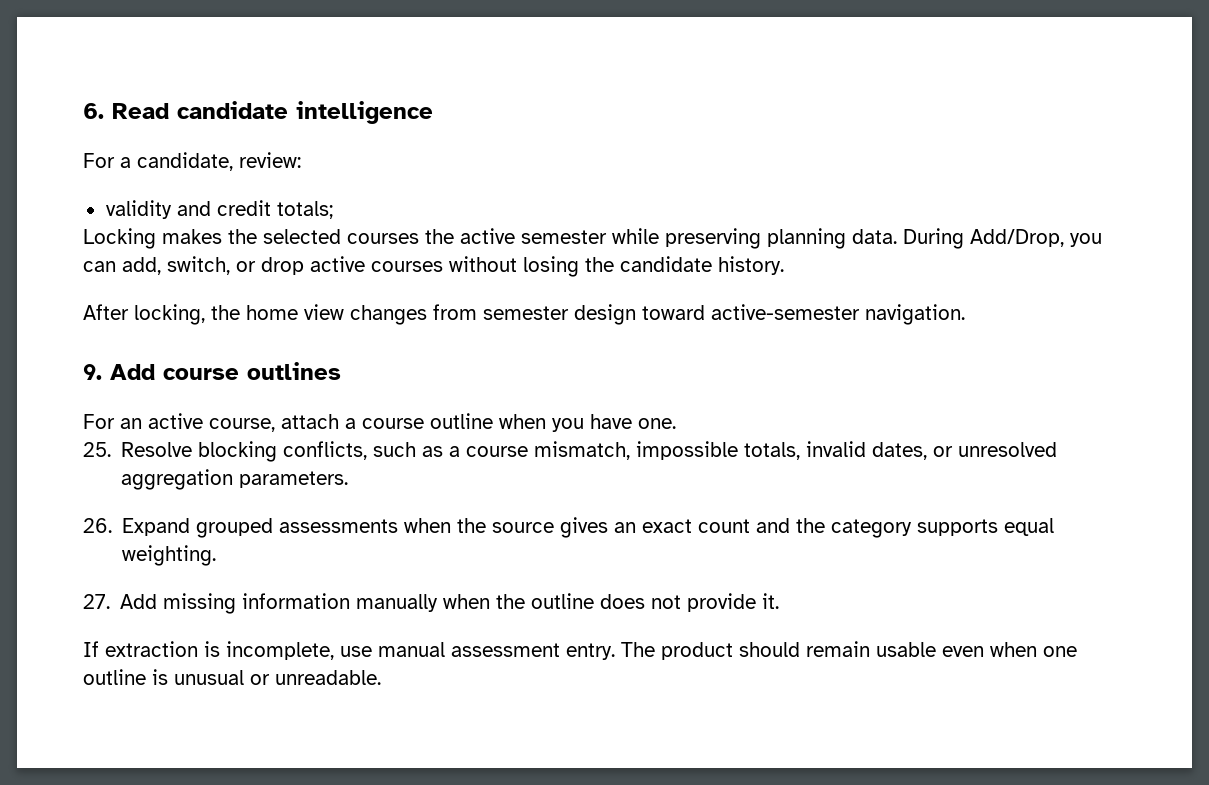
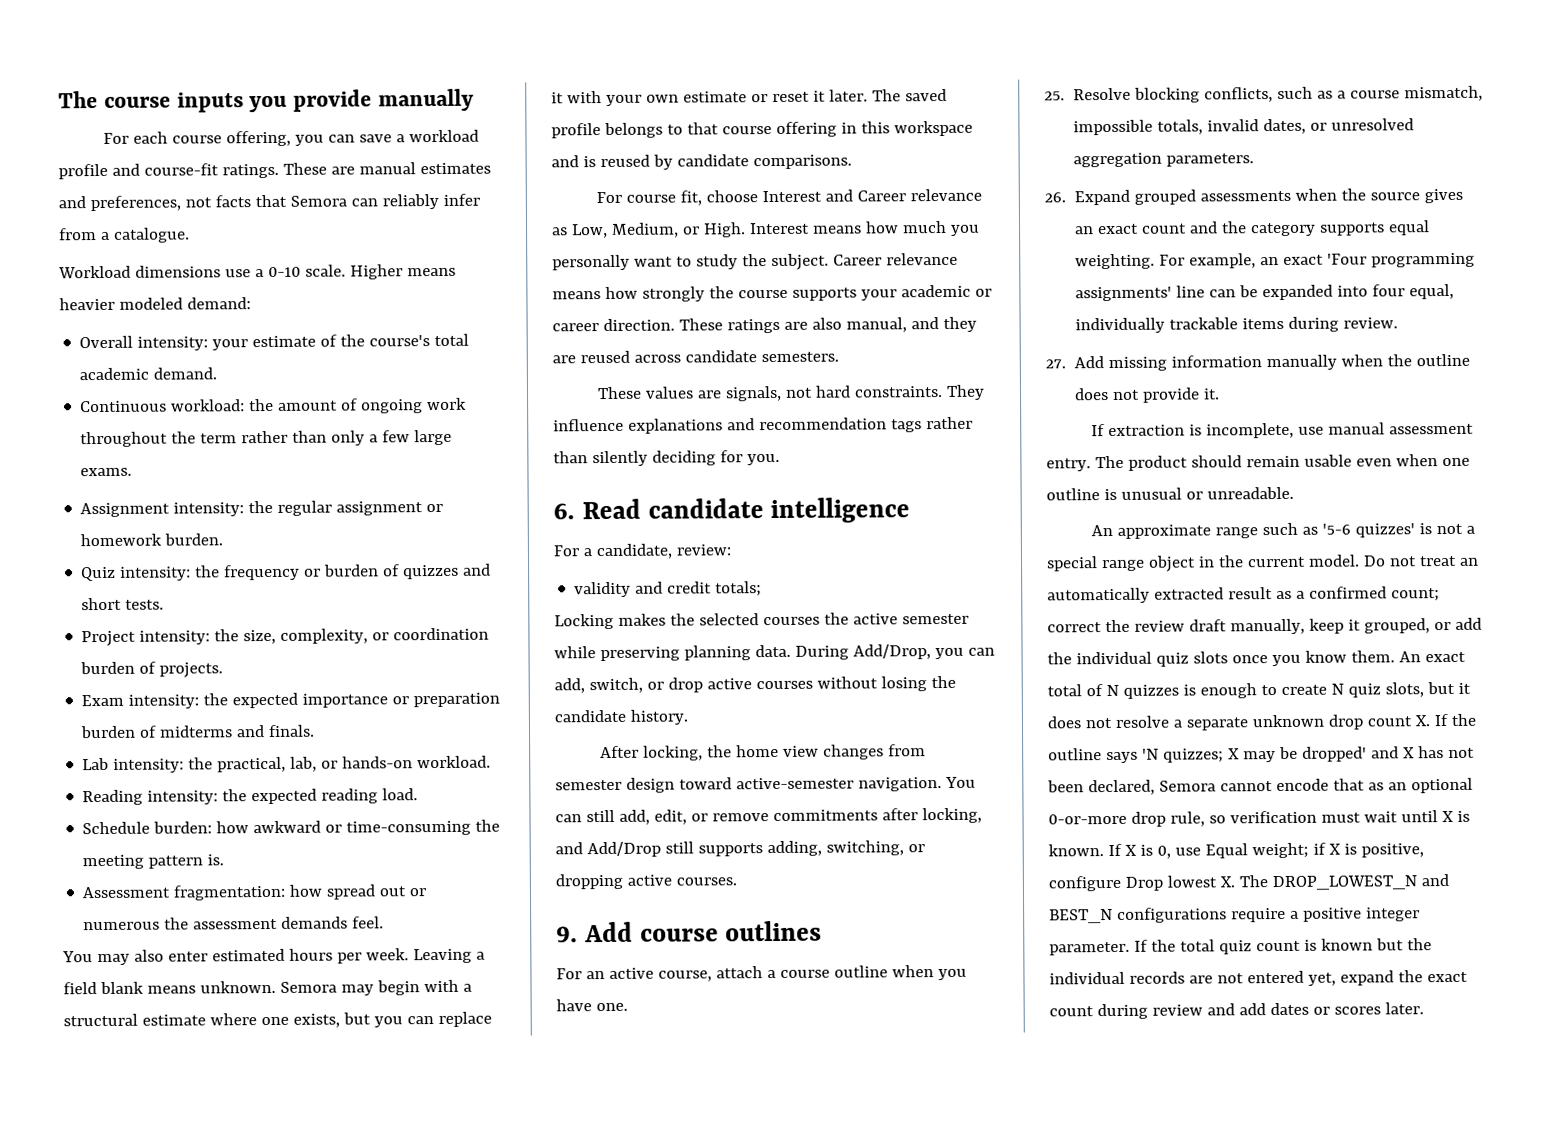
(83, 111) none -> [58,88,474,113] [103,129,480,147] [58,162,491,180] [58,193,480,212] [59,227,190,243] [58,264,456,280] [59,297,251,311] [79,333,470,351] [79,367,218,381] [80,397,468,414] [80,429,453,448] [80,467,133,477] [80,500,444,518] [80,533,224,547] [81,563,492,582] [81,597,165,611] [81,627,490,647] [80,661,224,678] [81,692,501,709] [80,724,316,739] [82,755,492,773] [82,788,419,806] [82,819,501,836] [82,854,225,870] [82,884,427,901] [83,916,385,931] [62,948,485,966] [63,979,472,996] [63,1011,492,1028] [551,88,947,106] [551,120,973,139] [551,154,852,170] [596,188,983,206] [552,220,980,239] [552,252,958,271] [552,284,992,302] [552,316,977,334] [552,350,839,364] [597,384,986,402] [553,416,973,434] [553,450,780,467] The course inputs you provide manually // For each course offering, you can save a workload profile and course-fit ratings. These are manual estimates and preferences, not facts that Semora can reliably infer from a catalogue. // Workload dimensions use a 0-10 scale. Higher means heavier modeled demand: // Overall intensity: your estimate of the course's total academic demand. // Continuous workload: the amount of ongoing work throughout the term rather than only a few large exams. // Assignment intensity: the regular assignment or homework burden. // Quiz intensity: the frequency or burden of quizzes and short tests. // Project intensity: the size, complexity, or coordination burden of projects. // Exam intensity: the expected importance or preparation burden of midterms and finals. // Lab intensity: the practical, lab, or hands-on workload. // Reading intensity: the expected reading load. // Schedule burden: how awkward or time-consuming the meeting pattern is. // Assessment fragmentation: how spread out or numerous the assessment demands feel. // You may also enter estimated hours per week. Leaving a field blank means unknown. Semora may begin with a structural estimate where one exists, but you can replace it with your own estimate or reset it later. The saved profile belongs to that course offering in this workspace and is reused by candidate comparisons. // For course fit, choose Interest and Career relevance as Low, Medium, or High. Interest means how much you personally want to study the subject. Career relevance means how strongly the course supports your academic or career direction. These ratings are also manual, and they are reused across candidate semesters. // These values are signals, not hard constraints. They influence explanations and recommendation tags rather than silently deciding for you. //
(965, 314) none -> [944,776,976,788] [555,807,982,825] [555,840,925,858] [555,873,737,890] You can still add, edit, or remove commitments after locking, and Add/Drop still supports adding, switching, or dropping active courses.
(217, 555) none -> [1159,252,1476,269] [1075,283,1455,302] [1075,316,1399,334] For example, an exact 'Four programming assignments' line can be expanded into four equal, individually trackable items during review.
(381, 677) none -> [1091,522,1476,539] [1046,554,1479,572] [1047,586,1440,604] [1047,617,1482,635] [1047,650,1466,667] [1047,681,1471,699] [1047,713,1476,731] [1048,746,1475,764] [1047,777,1473,796] [1048,810,1470,827] [1048,842,1424,859] [1048,874,1449,892] [1049,907,1420,924] [1049,938,1432,956] [1049,970,1468,986] [1049,1002,1424,1020] // An approximate range such as '5-6 quizzes' is not a special range object in the current model. Do not treat an automatically extracted result as a confirmed count; correct the review draft manually, keep it grouped, or add the individual quiz slots once you know them. An exact total of N quizzes is enough to create N quiz slots, but it does not resolve a separate unknown drop count X. If the outline says 'N quizzes; X may be dropped' and X has not been declared, Semora cannot encode that as an optional 0-or-more drop rule, so verification must wait until X is known. If X is 0, use Equal weight; if X is positive, configure Drop lowest X. The DROP_LOWEST_N and BEST_N configurations require a positive integer parameter. If the total quiz count is known but the individual records are not entered yet, expand the exact count during review and add dates or scores later.

